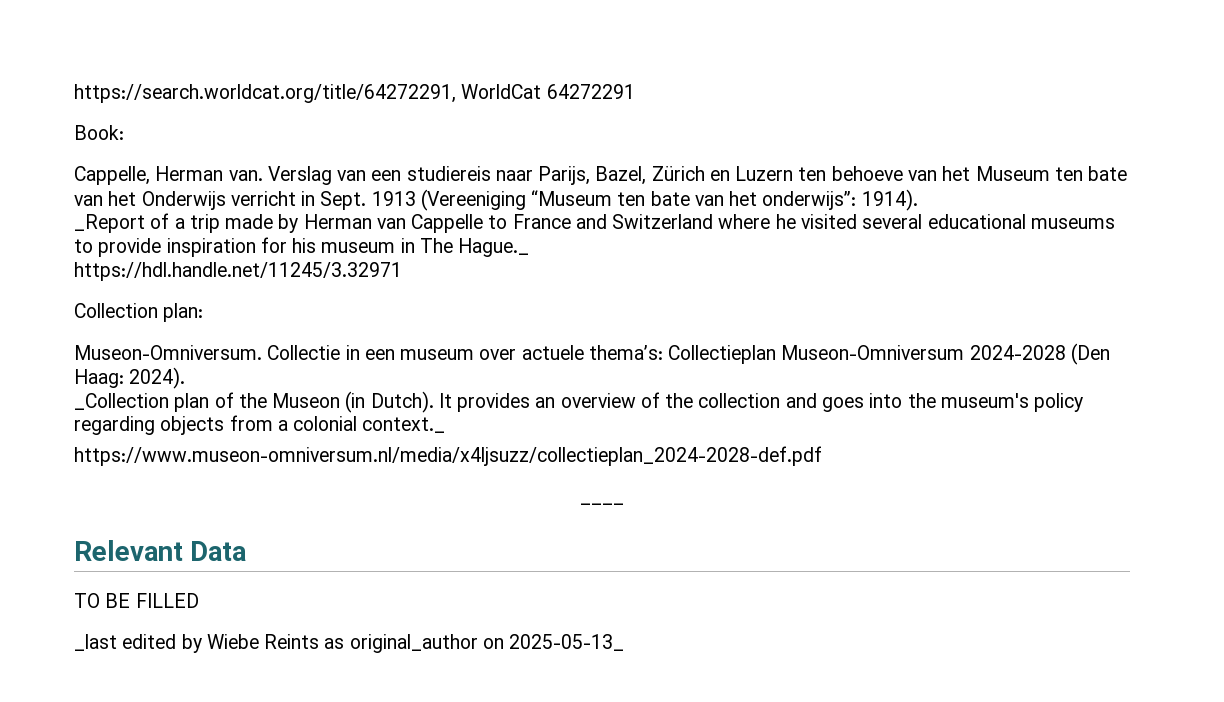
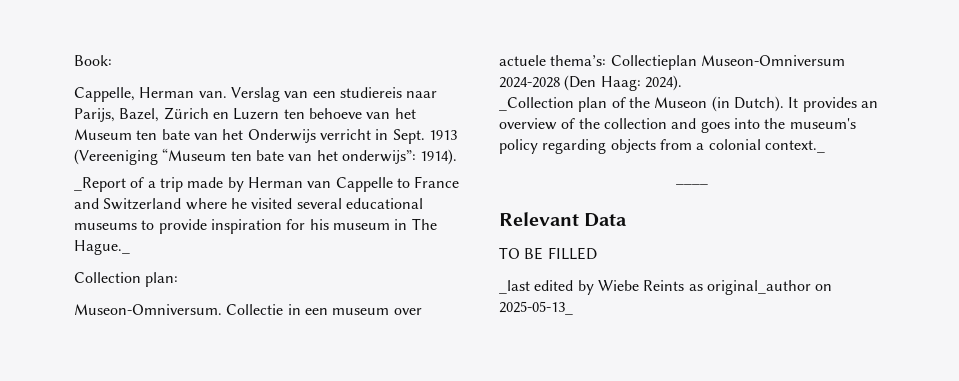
[74,84,635,103] https://search.worldcat.org/title/64272291, WorldCat 64272291 // -> (74, 60) none
[74,262,402,281] // https://hdl.handle.net/11245/3.32971 -> (130, 247) none
[74,446,822,466] // https://www.museon-omniversum.nl/media/x4ljsuzz/collectieplan_2024-2028-def.pdf -> (825, 146) none

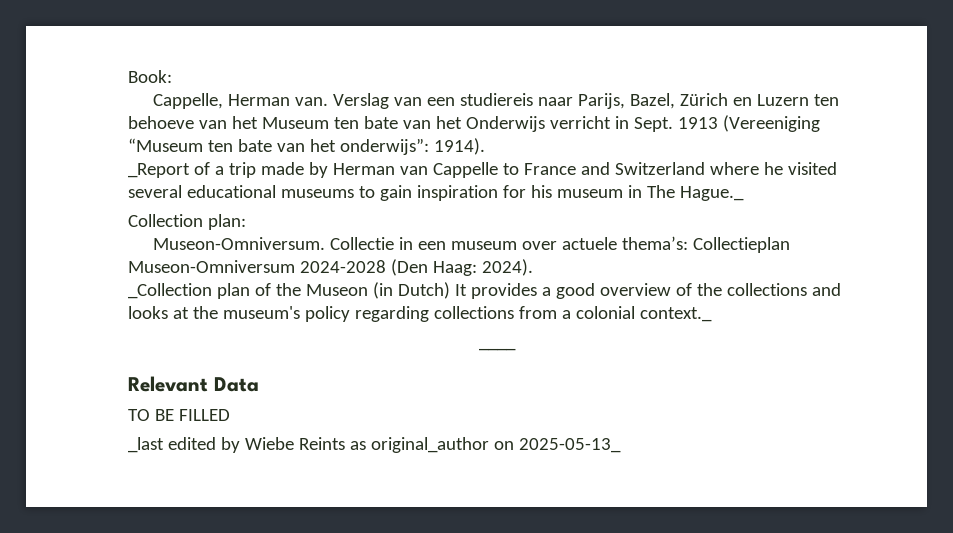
[158,219,207,234] provide -> [379,185,412,201] gain
[733,96,784,112] Dutch). -> [397,282,450,299] Dutch)
[860,101,878,108] an -> [541,283,595,299] a good
[603,118,760,133] collection and goes into -> [726,283,841,296] [128,306,189,319] collections and looks at
[610,139,656,153] objects -> [433,306,514,319] collections

